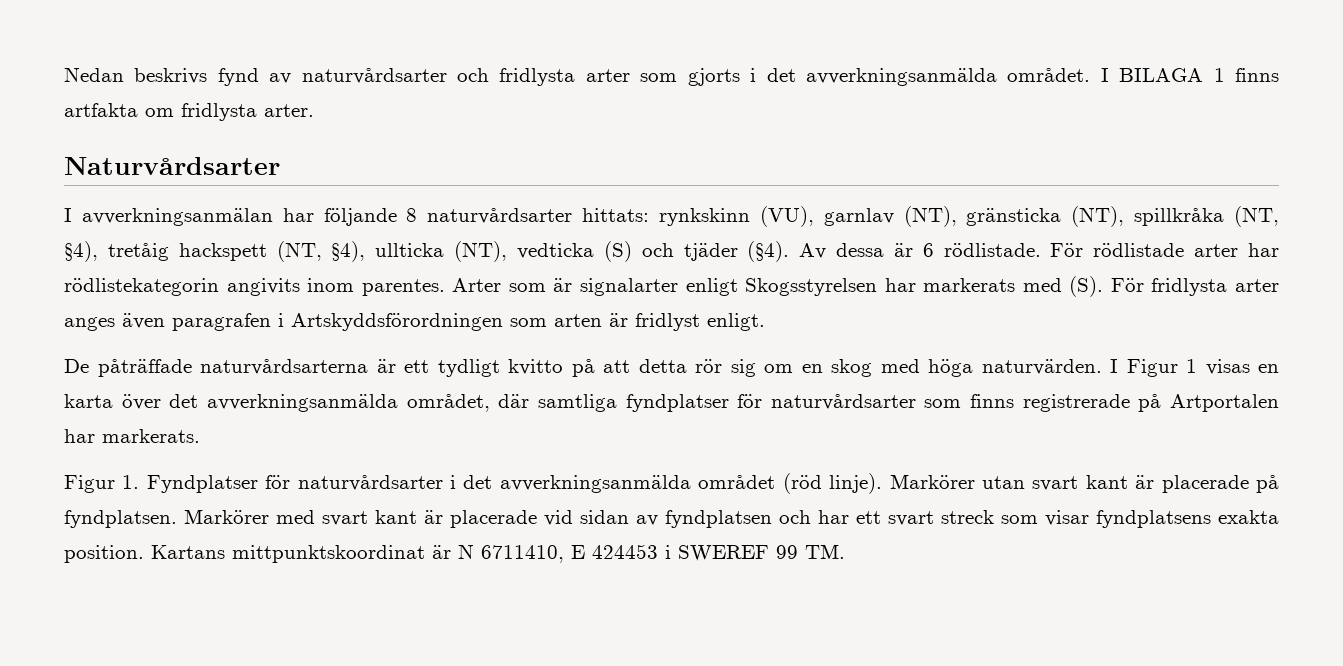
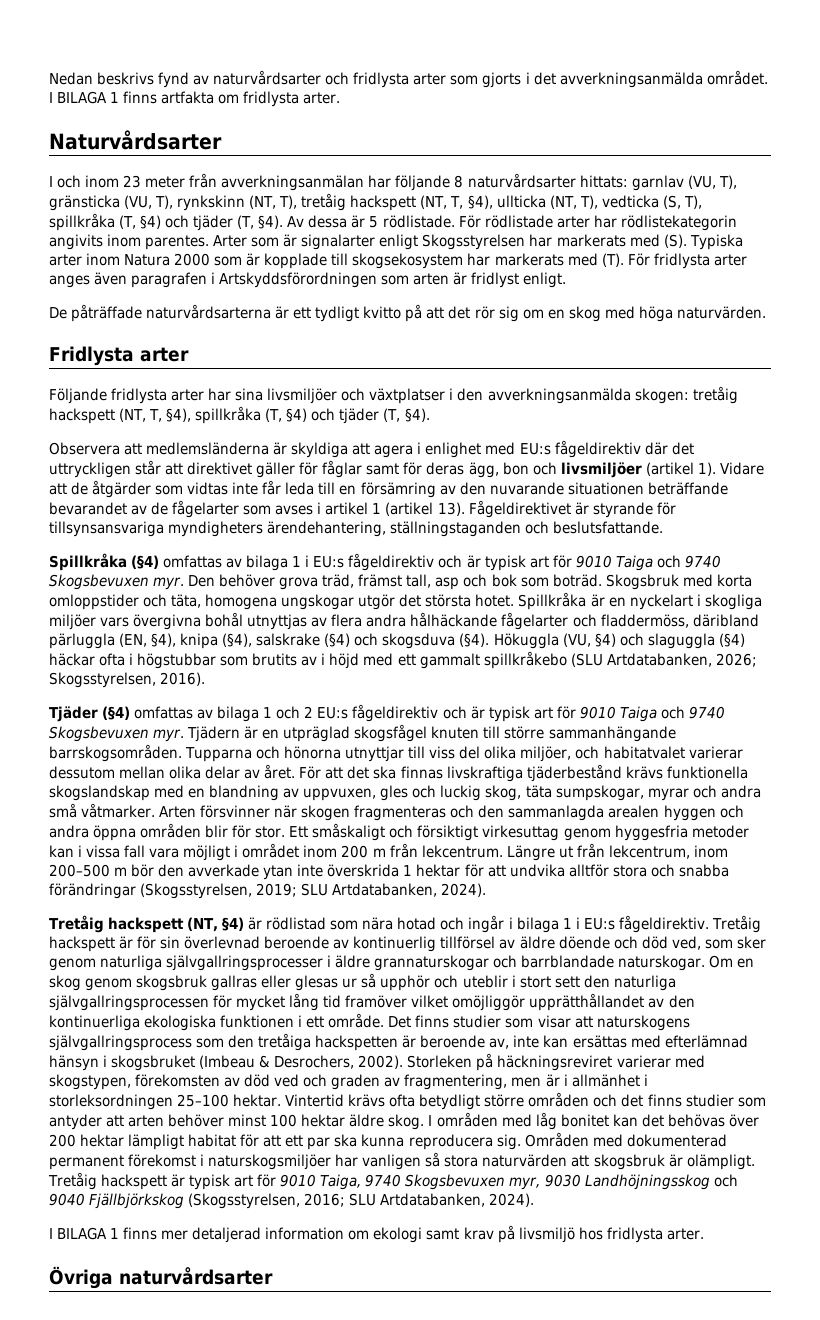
(72, 215) none -> [57,173,218,188] och inom 23 meter från
[659,206,1280,227] [64,241,322,262] rynkskinn (VU), garnlav (NT), gränsticka (NT), spillkråka (NT, §4), tretåig hackspett (NT, -> [631,175,737,191] [49,193,464,211] garnlav (VU, T), gränsticka (VU, T), rynkskinn (NT, T), tretåig hackspett (NT, T,
[454,241,790,262] (NT), vedticka (S) och tjäder (§4). -> [549,195,702,209] [49,213,284,231] (NT, T), vedticka (S, T), spillkråka (T, §4) och tjäder (T, §4).
[922,243,934,257] 6 -> [369,216,379,228] 5
(1104, 286) none -> [689,234,743,250] [49,253,624,269] Typiska arter inom Natura 2000 som är kopplade till skogsekosystem har markerats med (T).
[638,359,687,373] detta -> [448,306,471,319] det
[1110,359,1279,377] [64,394,1279,412] [64,429,200,443] [64,473,1279,494] [64,509,1279,528] [64,544,845,563] I Figur 1 visas en karta över det avverkningsanmälda området, där samtliga fyndplatser för naturvårdsarter som finns registrerade på Artportalen har markerats. // Figur 1. Fyndplatser för naturvårdsarter i det avverkningsanmälda området (röd linje). Markörer utan svart kant är placerade på fyndplatsen. Markörer med svart kant är placerade vid sidan av fyndplatsen och har ett svart streck som visar fyndplatsens exakta position. Kartans mittpunktskoordinat är N 6711410, E 424453 i SWEREF 99 TM. -> [49,346,189,366] [49,386,738,404] [49,406,430,424] [49,440,694,458] [49,460,764,478] [49,480,728,498] [49,500,676,518] [49,521,664,537] [49,553,721,571] [49,574,752,590] [49,592,762,610] [49,612,759,630] [49,633,745,649] [49,651,757,669] [49,672,206,688] [49,704,725,722] [49,724,676,742] [49,744,743,762] [49,764,748,782] [49,785,761,801] [49,803,744,821] [49,823,749,841] [49,843,728,861] [49,864,729,880] [49,883,487,899] [49,915,761,933] [49,936,766,952] [49,955,755,971] [49,973,676,991] [49,993,695,1011] [49,1013,690,1031] [49,1033,748,1051] [49,1053,705,1071] [49,1074,648,1090] [49,1092,766,1110] [49,1112,759,1130] [49,1132,727,1150] [49,1152,755,1170] [48,1172,738,1190] [49,1193,535,1209] [49,1225,704,1243] [49,1266,273,1289] // Fridlysta arter // Följande fridlysta arter har sina livsmiljöer och växtplatser i den avverkningsanmälda skogen: tretåig hackspett (NT, T, §4), spillkråka (T, §4) och tjäder (T, §4). // Observera att medlemsländerna är skyldiga att agera i enlighet med EU:s fågeldirektiv där det uttryckligen står att direktivet gäller för fåglar samt för deras ägg, bon och livsmiljöer (artikel 1). Vidare att de åtgärder som vidtas inte får leda till en försämring av den nuvarande situationen beträffande bevarandet av de fågelarter som avses i artikel 1 (artikel 13). Fågeldirektivet är styrande för tillsynsansvariga myndigheters ärendehantering, ställningstaganden och beslutsfattande. // Spillkråka (§4) omfattas av bilaga 1 i EU:s fågeldirektiv och är typisk art för 9010 Taiga och 9740 Skogsbevuxen myr. Den behöver grova träd, främst tall, asp och bok som boträd. Skogsbruk med korta omloppstider och täta, homogena ungskogar utgör det största hotet. Spillkråka är en nyckelart i skogliga miljöer vars övergivna bohål utnyttjas av flera andra hålhäckande fågelarter och fladdermöss, däribland pärluggla (EN, §4), knipa (§4), salskrake (§4) och skogsduva (§4). Hökuggla (VU, §4) och slaguggla (§4) häckar ofta i högstubbar som brutits av i höjd med ett gammalt spillkråkebo (SLU Artdatabanken, 2026; Skogsstyrelsen, 2016). // Tjäder (§4) omfattas av bilaga 1 och 2 EU:s fågeldirektiv och är typisk art för 9010 Taiga och 9740 Skogsbevuxen myr. Tjädern är en utpräglad skogsfågel knuten till större sammanhängande barrskogsområden. Tupparna och hönorna utnyttjar till viss del olika miljöer, och habitatvalet varierar dessutom mellan olika delar av året. För att det ska finnas livskraftiga tjäderbestånd krävs funktionella skogslandskap med en blandning av uppvuxen, gles och luckig skog, täta sumpskogar, myrar och andra små våtmarker. Arten försvinner när skogen fragmenteras och den sammanlagda arealen hyggen och andra öppna områden blir för stor. Ett småskaligt och försiktigt virkesuttag genom hyggesfria metoder kan i vissa fall vara möjligt i området inom 200 m från lekcentrum. Längre ut från lekcentrum, inom 200–500 m bör den avverkade ytan inte överskrida 1 hektar för att undvika alltför stora och snabba förändringar (Skogsstyrelsen, 2019; SLU Artdatabanken, 2024). // Tretåig hackspett (NT, §4) är rödlistad som nära hotad och ingår i bilaga 1 i EU:s fågeldirektiv. Tretåig hackspett är för sin överlevnad beroende av kontinuerlig tillförsel av äldre döende och död ved, som sker genom naturliga självgallringsprocesser i äldre grannaturskogar och barrblandade naturskogar. Om en skog genom skogsbruk gallras eller glesas ur så upphör och uteblir i stort sett den naturliga självgallringsprocessen för mycket lång tid framöver vilket omöjliggör upprätthållandet av den kontinuerliga ekologiska funktionen i ett område. Det finns studier som visar att naturskogens självgallringsprocess som den tretåiga hackspetten är beroende av, inte kan ersättas med efterlämnad hänsyn i skogsbruket (Imbeau & Desrochers, 2002). Storleken på häckningsreviret varierar med skogstypen, förekomsten av död ved och graden av fragmentering, men är i allmänhet i storleksordningen 25–100 hektar. Vintertid krävs ofta betydligt större områden och det finns studier som antyder att arten behöver minst 100 hektar äldre skog. I områden med låg bonitet kan det behövas över 200 hektar lämpligt habitat för att ett par ska kunna reproducera sig. Områden med dokumenterad permanent förekomst i naturskogsmiljöer har vanligen så stora naturvärden att skogsbruk är olämpligt. Tretåig hackspett är typisk art för 9010 Taiga, 9740 Skogsbevuxen myr, 9030 Landhöjningsskog och 9040 Fjällbjörkskog (Skogsstyrelsen, 2016; SLU Artdatabanken, 2024). // I BILAGA 1 finns mer detaljerad information om ekologi samt krav på livsmiljö hos fridlysta arter. // Övriga naturvårdsarter

